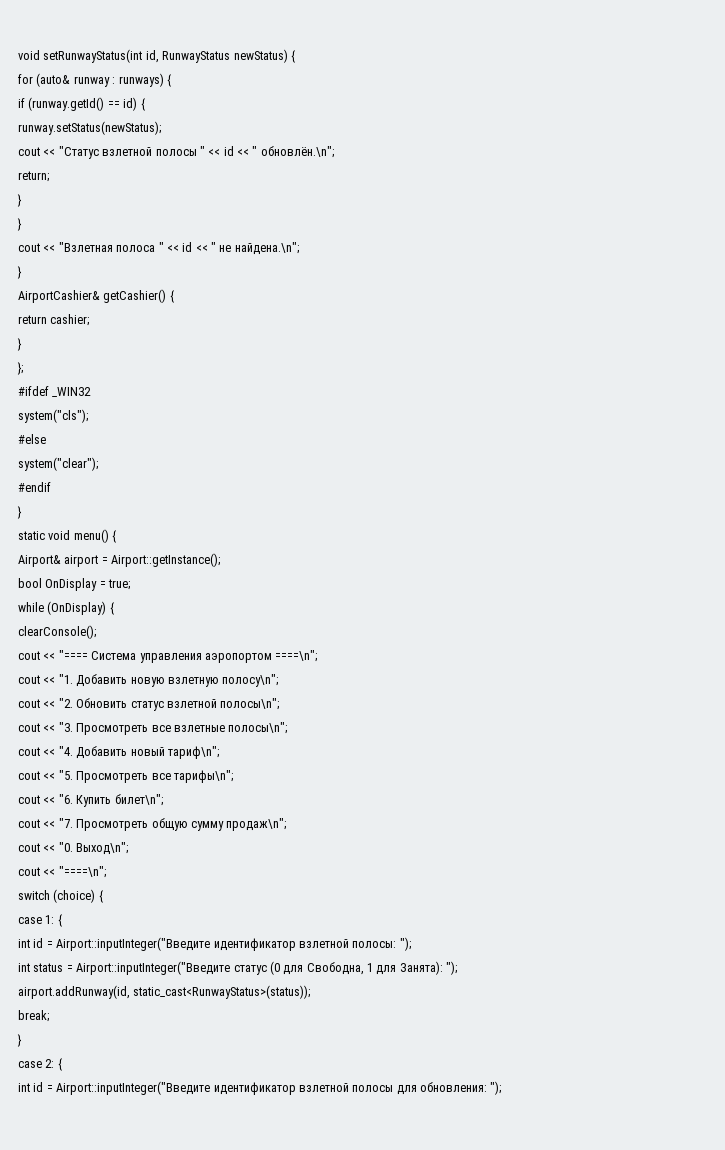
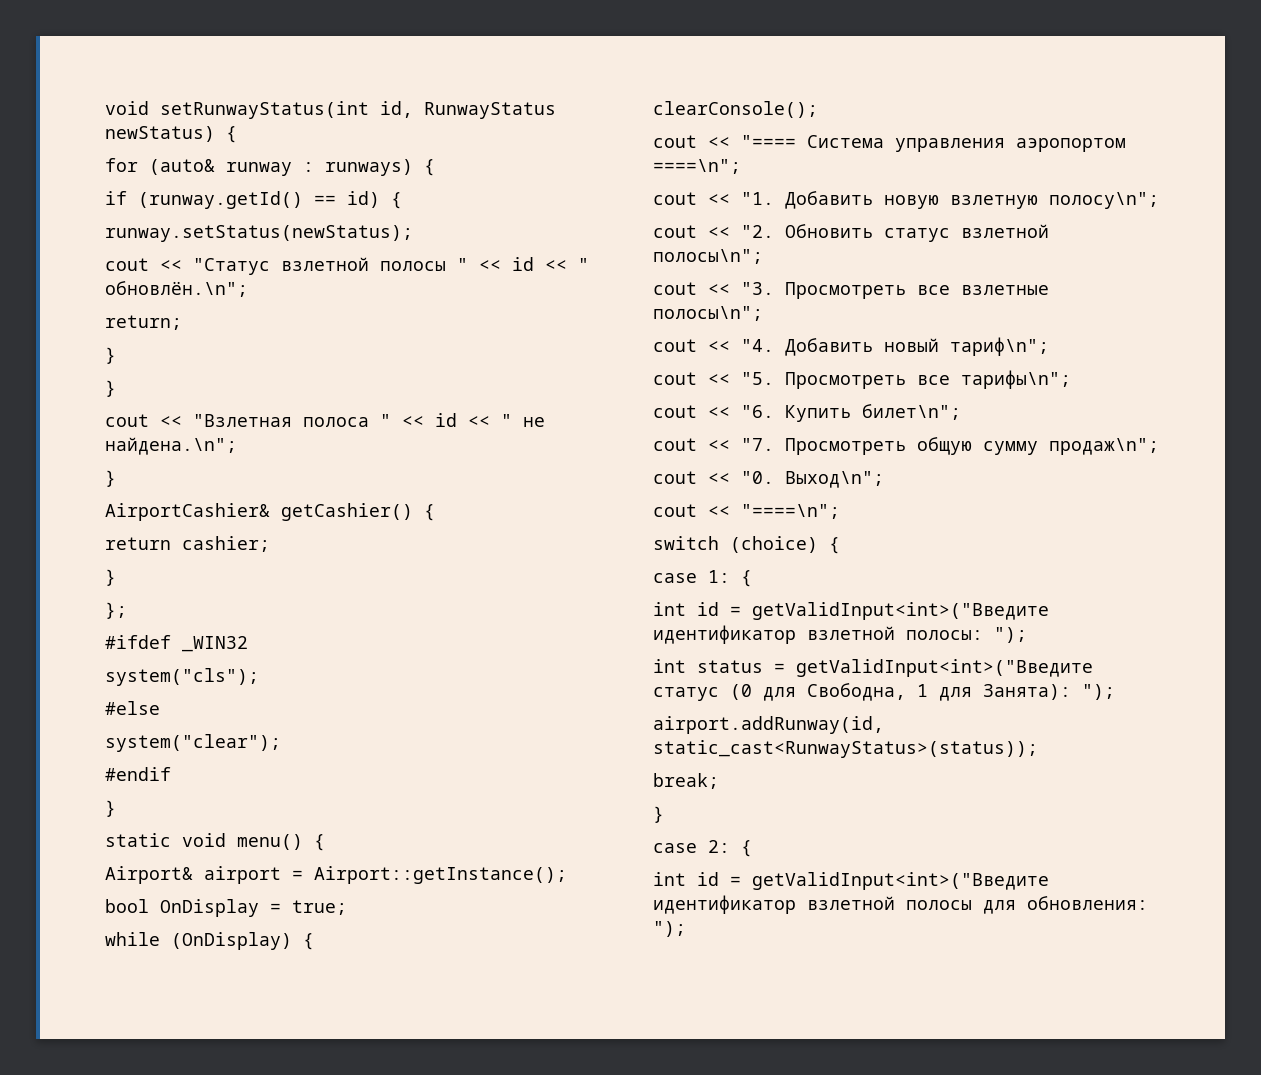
[56,937,211,951] Airport::inputInteger("Введите -> [752,602,1049,620] getValidInput<int>("Введите
[76,961,231,975] Airport::inputInteger("Введите -> [796,659,1093,677] getValidInput<int>("Введите
[56,1081,211,1095] Airport::inputInteger("Введите -> [752,872,1049,890] getValidInput<int>("Введите

